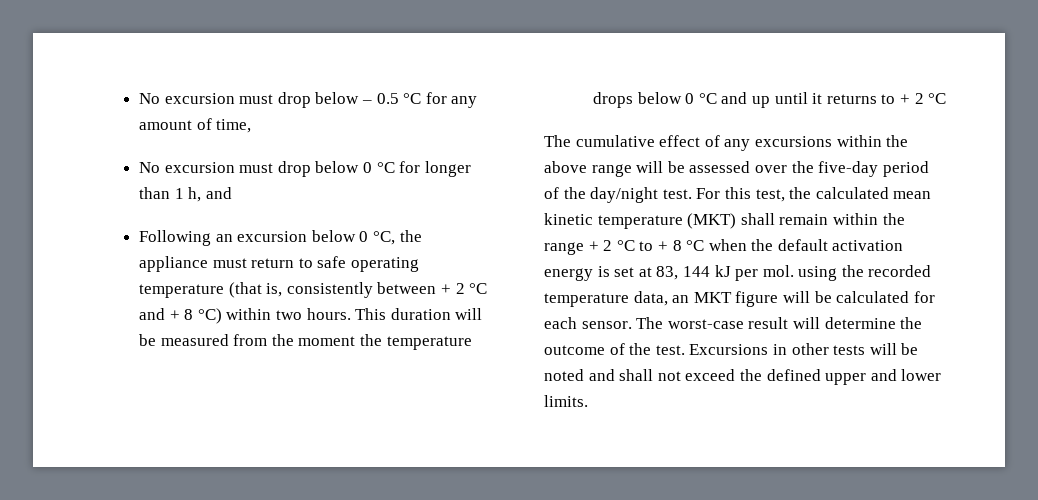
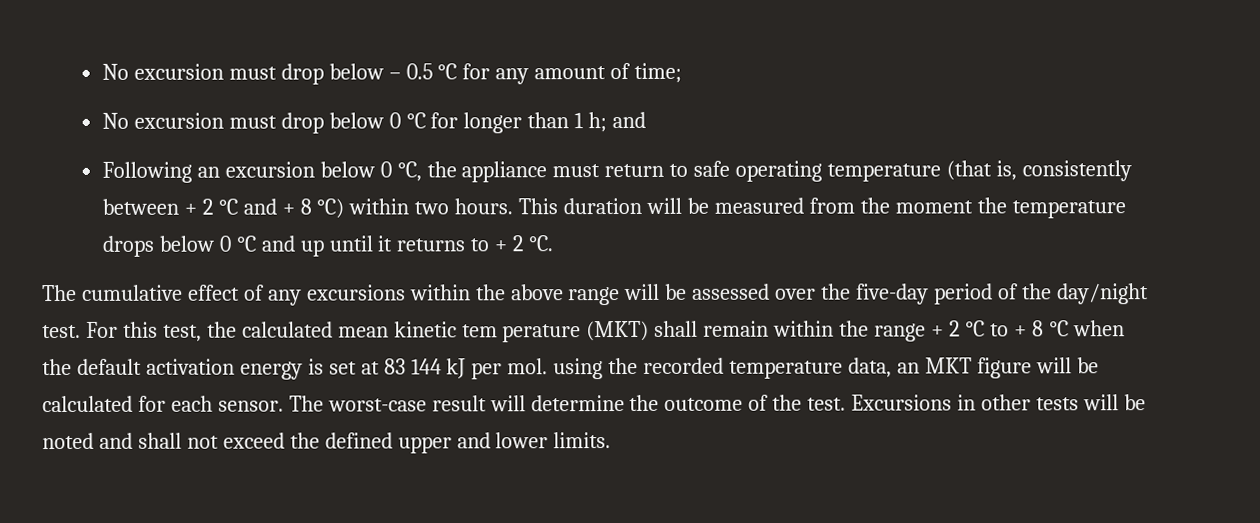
[216,119,252,133] time, -> [634,62,683,83] time;
[188,187,202,202] h, -> [588,112,608,133] h;
[928,93,947,104] °C -> [528,235,554,252] °C.
[597,215,683,229] temperature -> [461,324,582,343] tem perature
[656,266,679,280] 83, -> [383,358,406,375] 83

